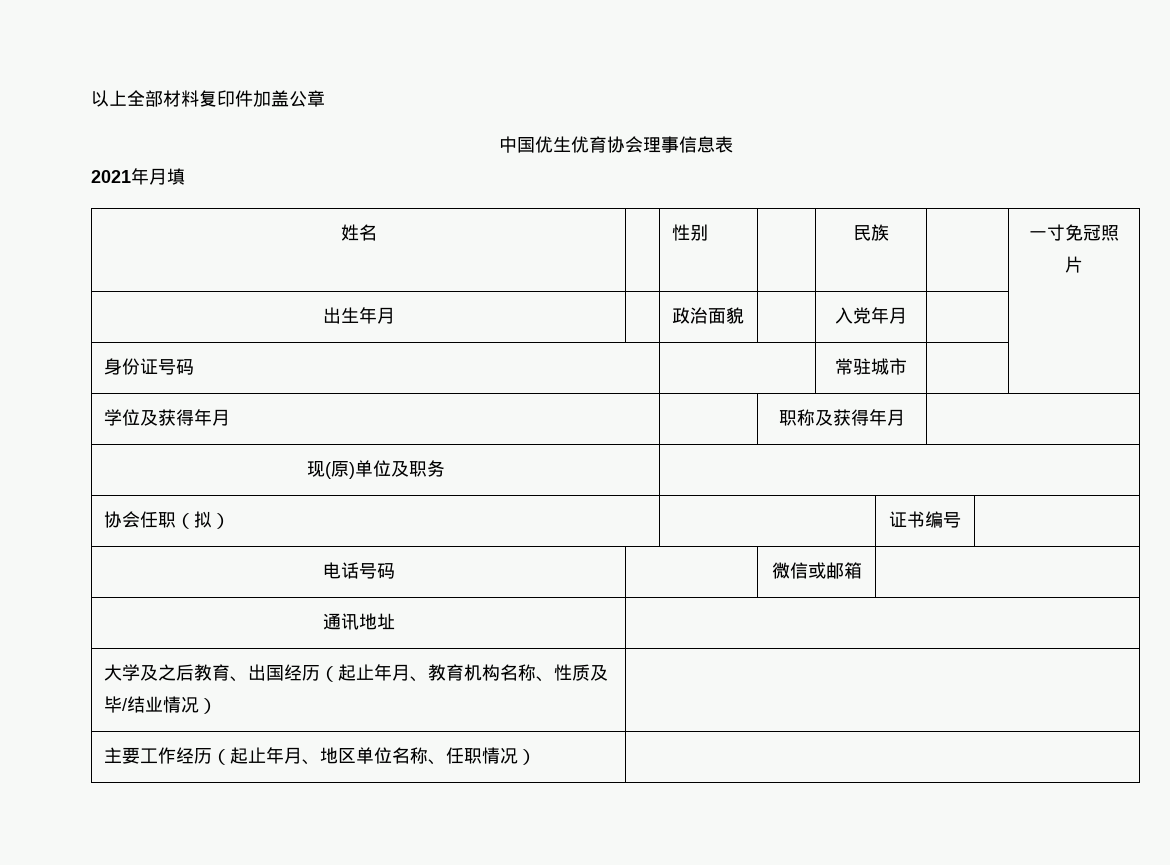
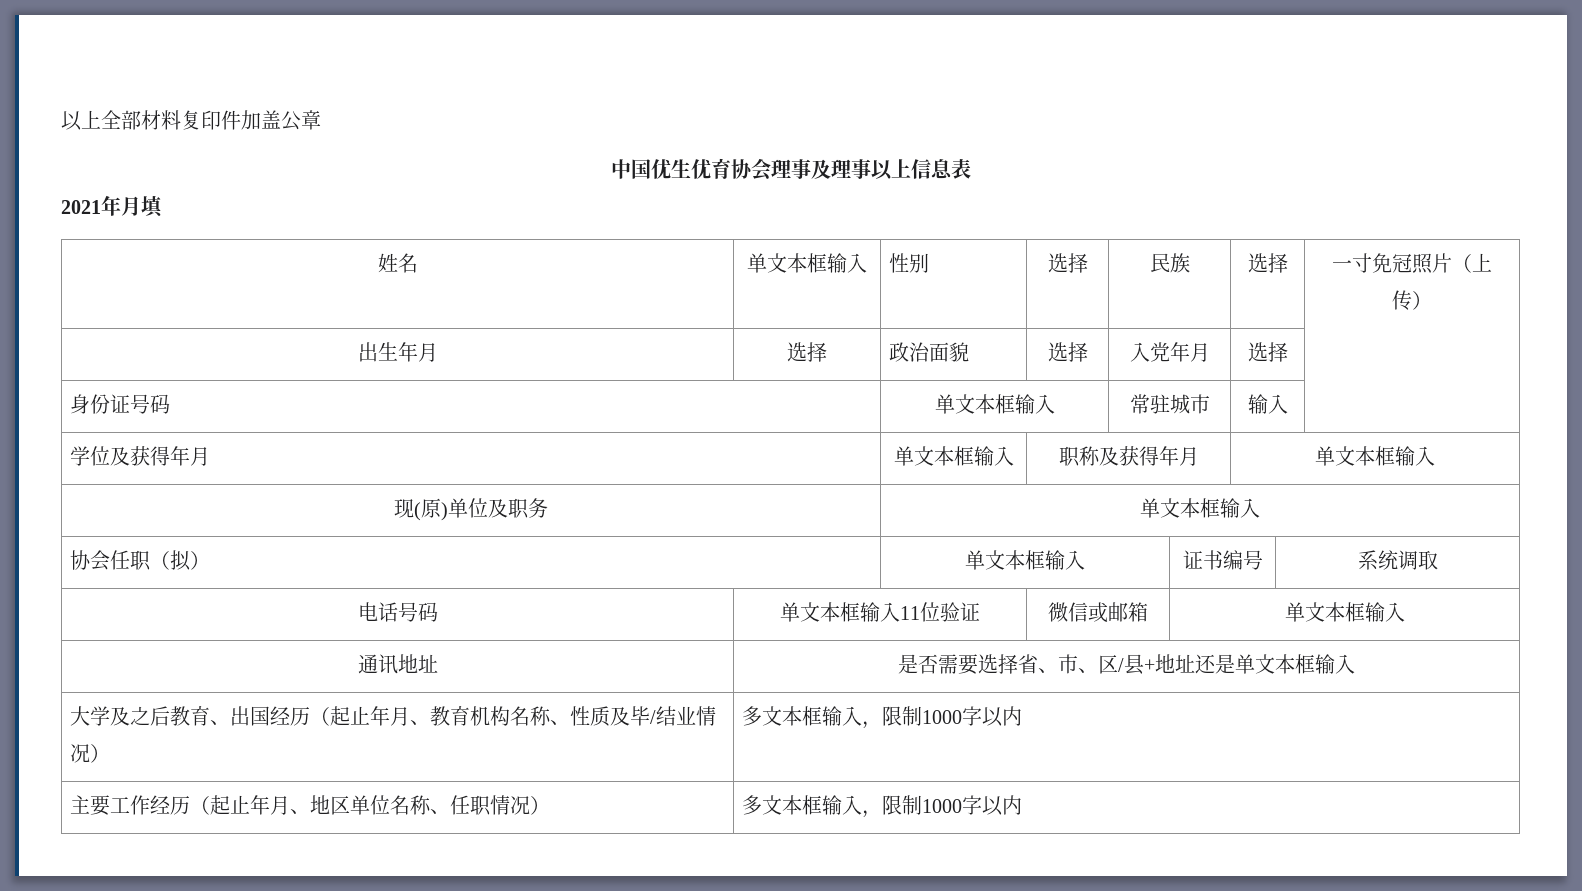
(679, 144) none -> [811,159,911,180] 及理事以上
(377, 232) none -> [747,253,867,273] 单文本框输入
(708, 232) none -> [1047,253,1088,273] 选择
(889, 232) none -> [1247,253,1288,273] 选择
(1083, 264) none -> [1451,253,1492,273] [1391,290,1432,310] （上传）
(395, 315) none -> [787,342,827,362] 选择
(744, 315) none -> [1047,342,1088,362] 选择
(907, 315) none -> [1247,342,1288,362] 选择
(194, 367) none -> [934,394,1055,414] 单文本框输入
(907, 366) none -> [1247,394,1288,414] 输入
(230, 417) none -> [893,446,1014,466] 单文本框输入
(905, 417) none -> [1314,446,1435,466] 单文本框输入
(445, 468) none -> [1139,498,1260,518] 单文本框输入
(230, 521) none -> [965,550,1085,570] 单文本框输入
(961, 520) none -> [1357,550,1438,570] 系统调取
(395, 571) none -> [780,602,980,622] 单文本框输入11位验证
(862, 570) none -> [1284,602,1405,622] 单文本框输入
(395, 621) none -> [898,654,1355,675] 是否需要选择省、市、区/县+地址还是单文本框输入
(217, 706) none -> [742,706,1023,729] 多文本框输入，限制1000字以内
(536, 757) none -> [742,795,1023,818] 多文本框输入，限制1000字以内

